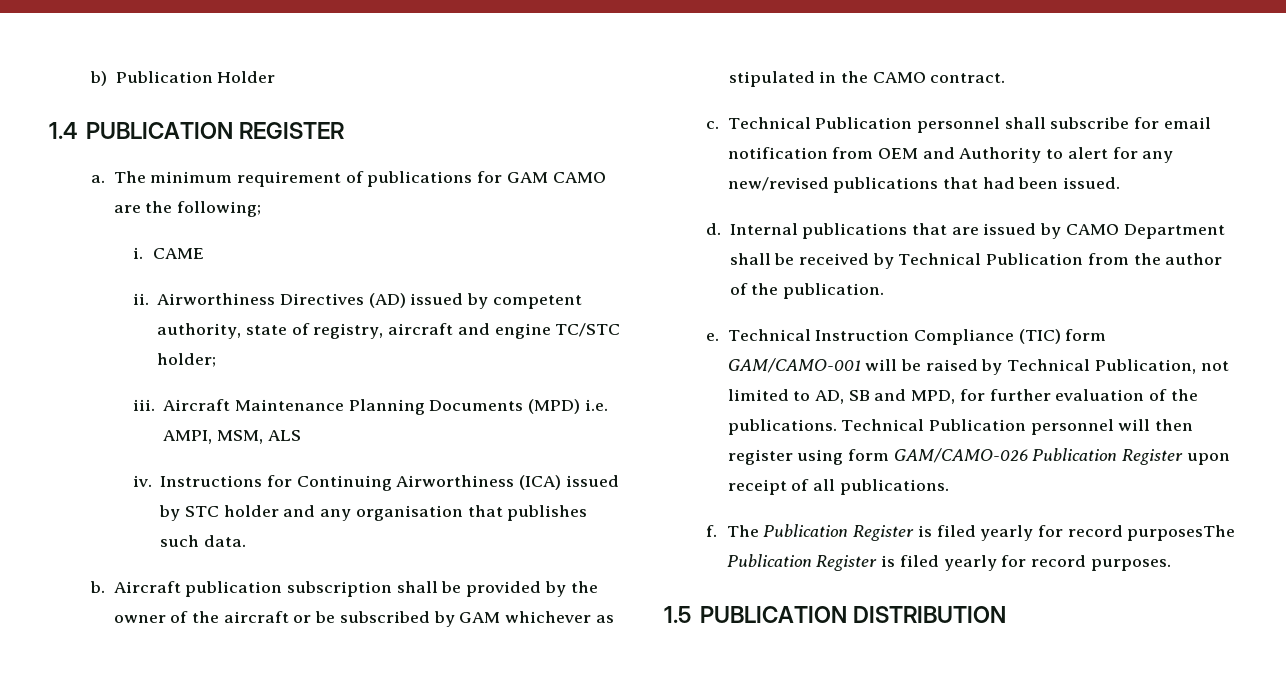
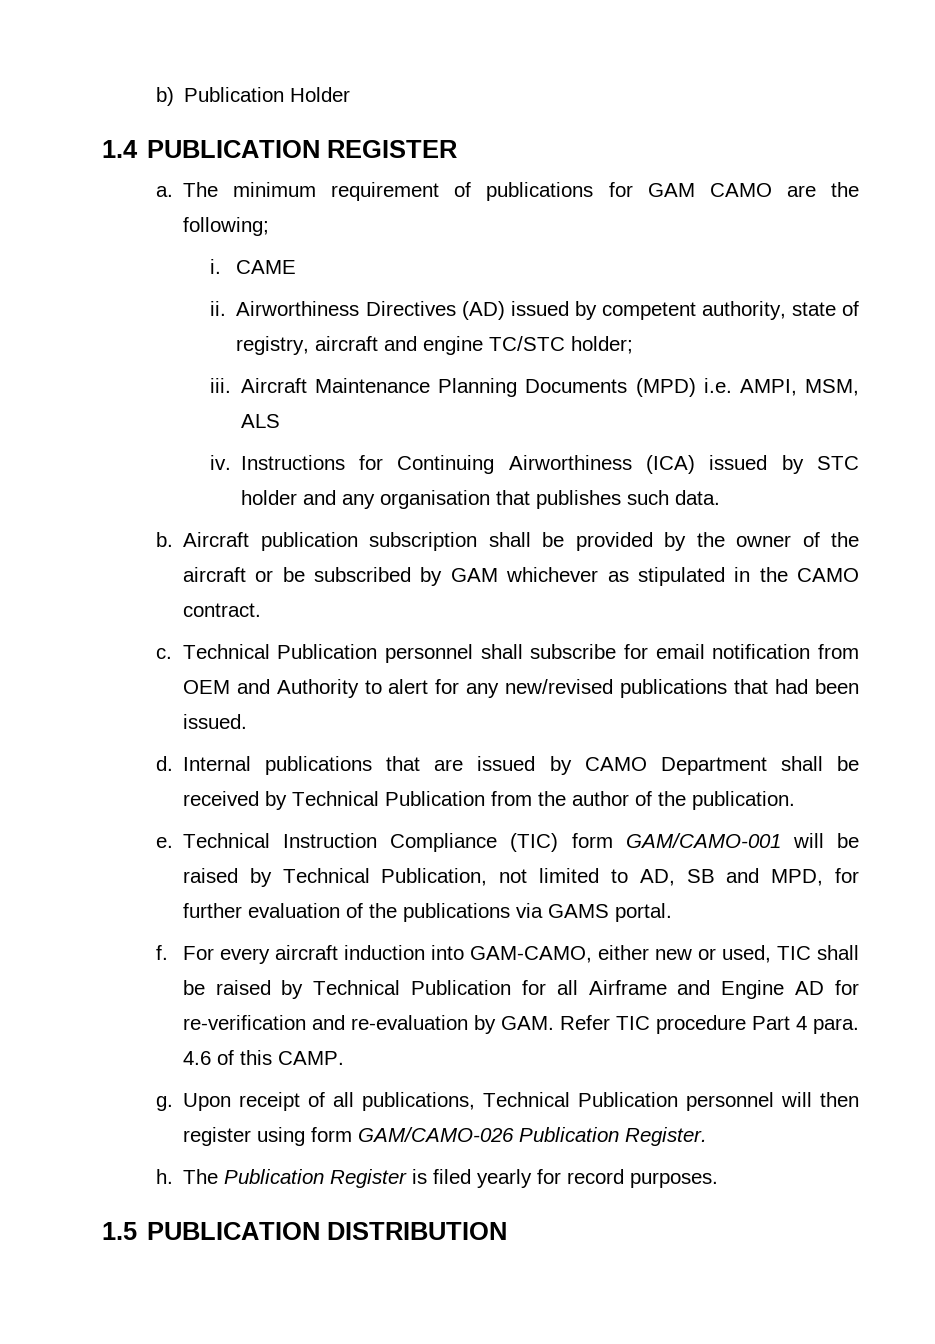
[727,419,837,435] publications. -> [403,903,673,922] [155,945,860,964] [182,980,859,999] [182,1015,860,1034] [182,1050,344,1065] [155,1092,476,1111] publications via GAMS portal. // f. For every aircraft induction into GAM-CAMO, either new or used, TIC shall be raised by Technical Publication for all Airframe and Engine AD for re-verification and re-evaluation by GAM. Refer TIC procedure Part 4 para. 4.6 of this CAMP. // g. Upon receipt of all publications,
[1122,449,1230,465] [727,479,949,495] [705,525,717,537] Register upon receipt of all publications. // f. -> [625,1127,708,1146] [155,1169,173,1184] Register. // h.
[1127,525,1236,541] [726,554,1086,571] purposesThe Publication Register is filed yearly for record -> (625, 1176) none

